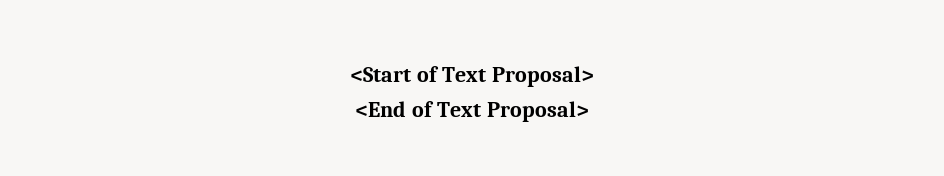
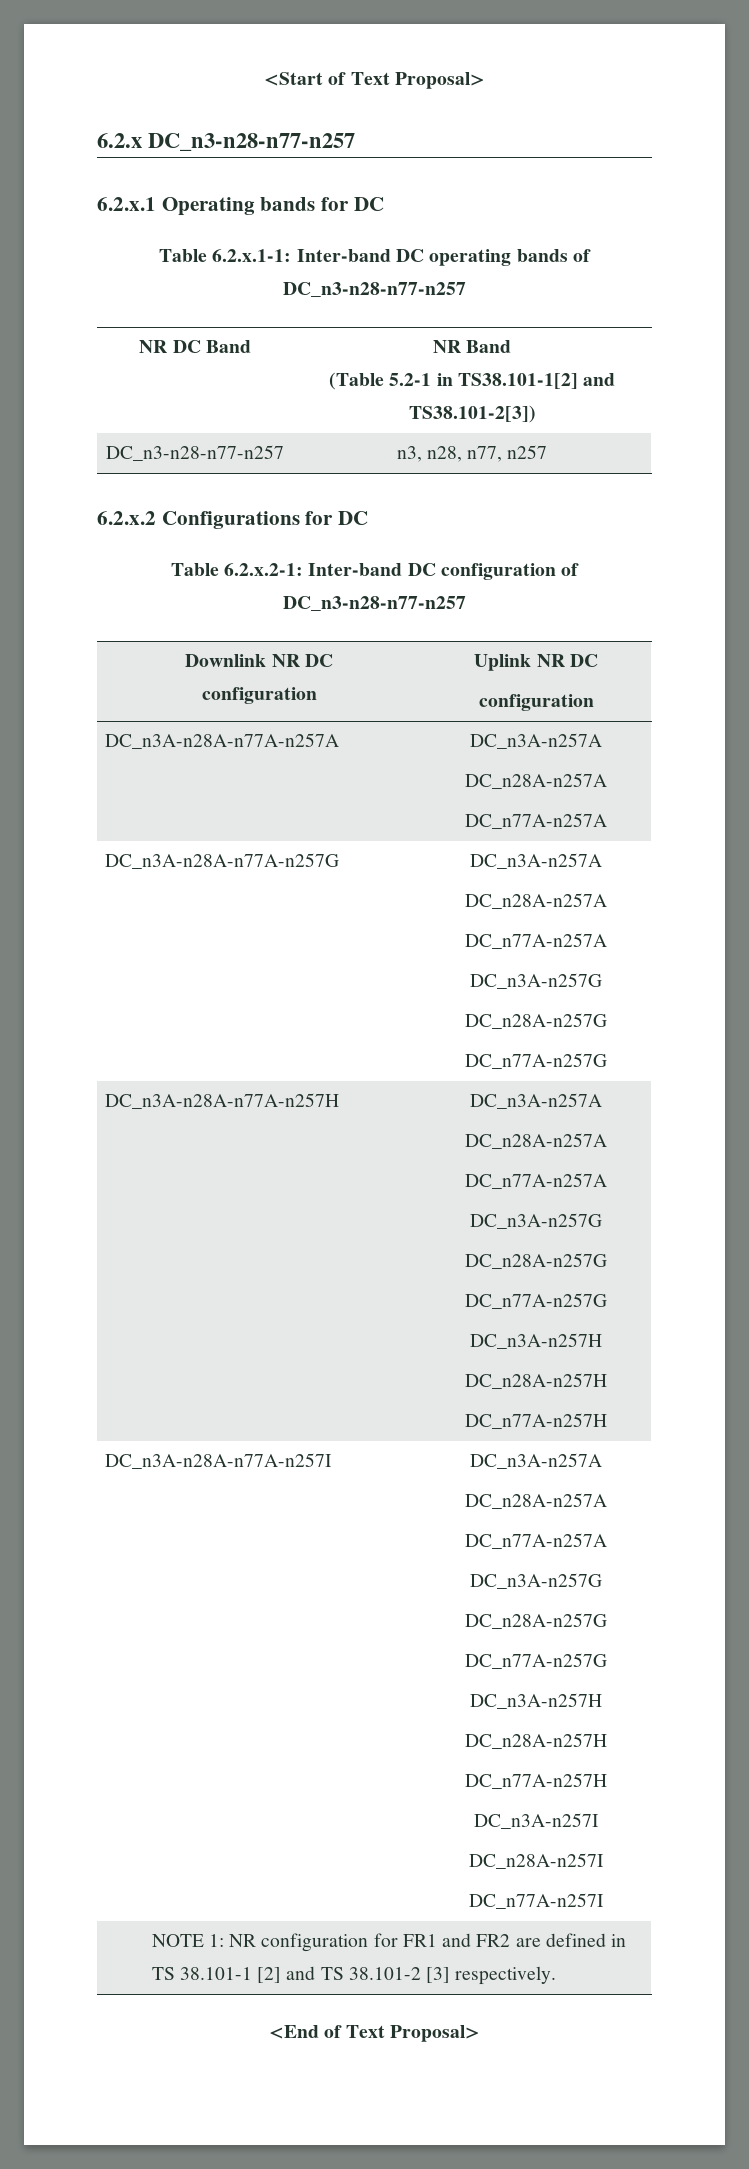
(594, 76) none -> [97,133,356,151] [97,197,384,216] [159,249,591,266] [283,282,466,297] [139,340,251,353] [432,340,512,353] [328,372,616,390] [408,405,536,423] [106,445,284,461] [396,445,548,462] [97,511,369,529] [170,563,580,580] [283,596,466,611] [185,654,333,667] [201,687,317,704] [474,654,598,671] [478,694,594,711] [105,733,340,749] [470,733,602,749] [465,773,607,789] [465,813,607,829] [105,853,340,869] [470,853,602,869] [465,893,607,909] [465,933,607,949] [470,973,602,989] [465,1013,607,1029] [465,1053,607,1069] [105,1093,340,1109] [470,1093,602,1109] [465,1133,607,1149] [465,1173,607,1189] [470,1213,602,1229] [465,1253,607,1269] [465,1293,607,1309] [470,1333,602,1349] [465,1373,607,1389] [465,1413,607,1429] [105,1453,333,1469] [470,1453,602,1469] [465,1493,607,1509] [465,1533,607,1549] [470,1573,602,1589] [465,1613,607,1629] [465,1653,607,1669] [470,1693,602,1709] [465,1733,607,1749] [465,1773,607,1789] [473,1813,599,1829] [468,1853,604,1869] [468,1893,604,1909] [151,1933,627,1952] [151,1966,557,1985] // 6.2.x DC_n3-n28-n77-n257 // 6.2.x.1 Operating bands for DC // Table 6.2.x.1-1: Inter-band DC operating bands of DC_n3-n28-n77-n257 // NR DC Band | NR Band // (Table 5.2-1 in TS38.101-1[2] and TS38.101-2[3]) // DC_n3-n28-n77-n257 | n3, n28, n77, n257 // 6.2.x.2 Configurations for DC // Table 6.2.x.2-1: Inter-band DC configuration of DC_n3-n28-n77-n257 // Downlink NR DC // configuration | Uplink NR DC // configuration // DC_n3A-n28A-n77A-n257A | DC_n3A-n257A // DC_n28A-n257A // DC_n77A-n257A // DC_n3A-n28A-n77A-n257G | DC_n3A-n257A // DC_n28A-n257A // DC_n77A-n257A // DC_n3A-n257G // DC_n28A-n257G // DC_n77A-n257G // DC_n3A-n28A-n77A-n257H | DC_n3A-n257A // DC_n28A-n257A // DC_n77A-n257A // DC_n3A-n257G // DC_n28A-n257G // DC_n77A-n257G // DC_n3A-n257H // DC_n28A-n257H // DC_n77A-n257H // DC_n3A-n28A-n77A-n257I | DC_n3A-n257A // DC_n28A-n257A // DC_n77A-n257A // DC_n3A-n257G // DC_n28A-n257G // DC_n77A-n257G // DC_n3A-n257H // DC_n28A-n257H // DC_n77A-n257H // DC_n3A-n257I // DC_n28A-n257I // DC_n77A-n257I // NOTE 1: NR configuration for FR1 and FR2 are defined in TS 38.101-1 [2] and TS 38.101-2 [3] respectively.

